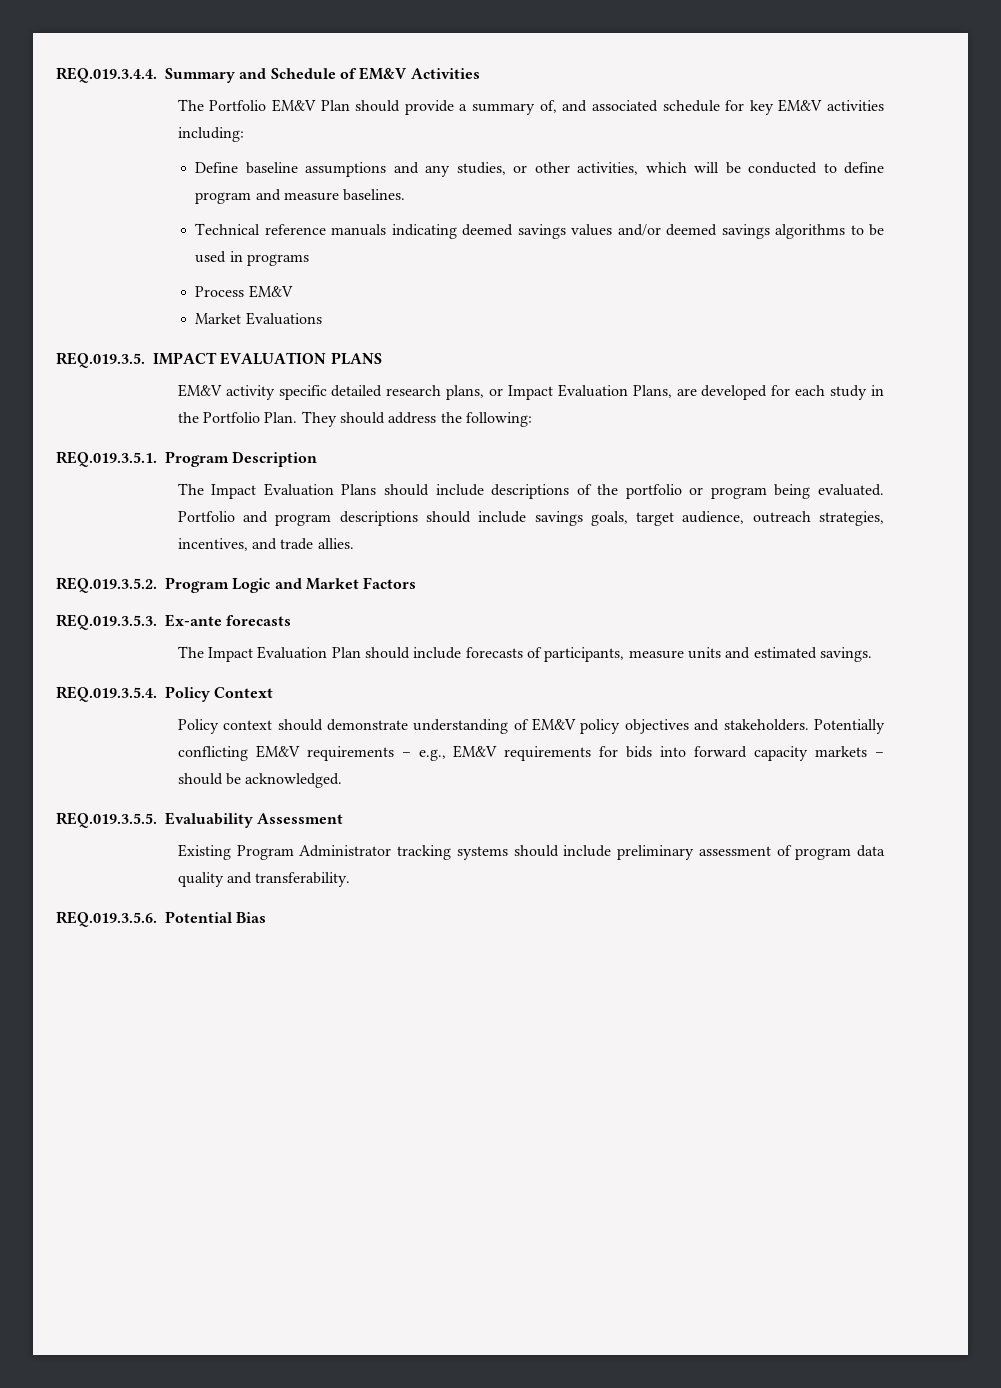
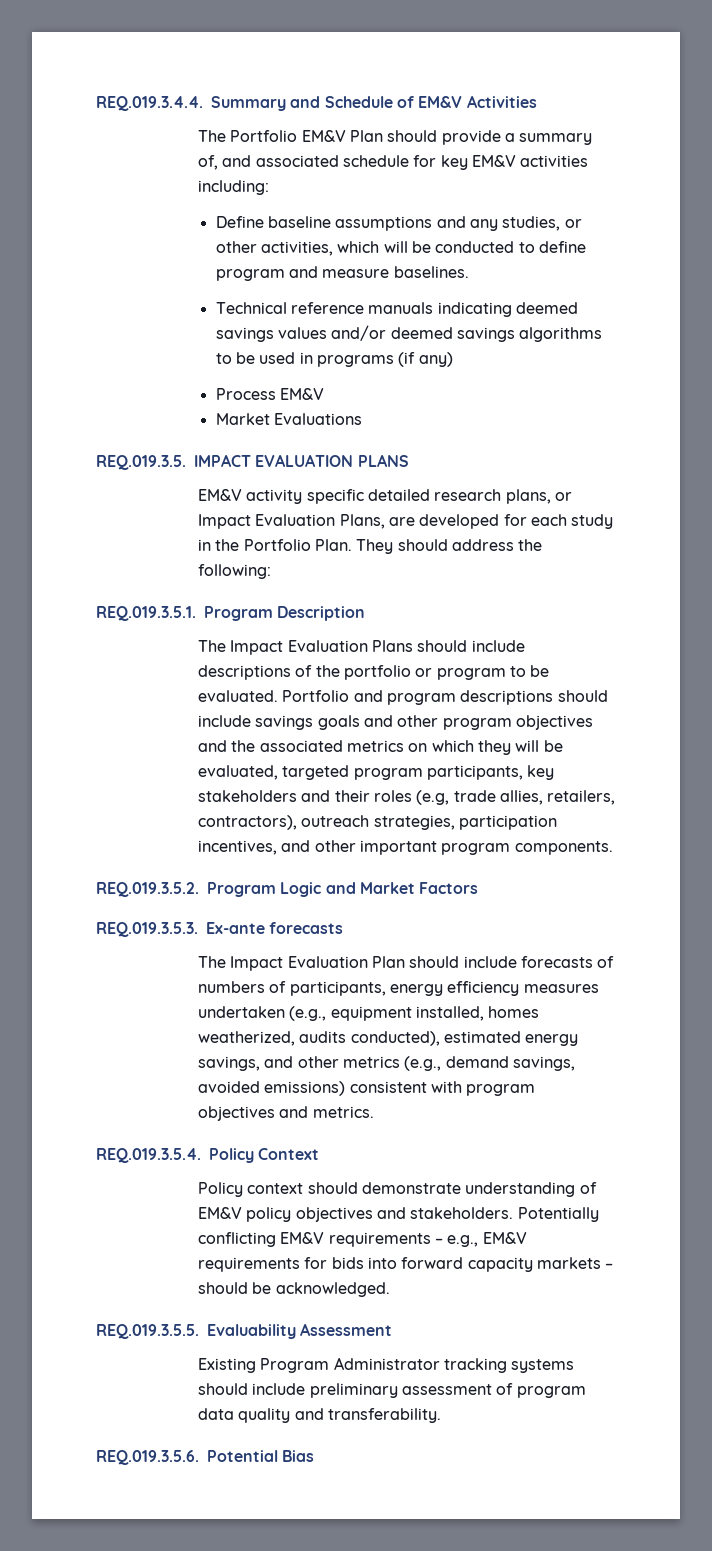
(310, 260) none -> [398,352,453,367] (if any)
[774,484,811,499] being -> [509,665,550,677] to be
[590,511,745,526] goals, target audience, -> [317,715,593,730] [198,740,563,755] [198,765,555,780] [198,790,616,805] [198,815,298,830] goals and other program objectives and the associated metrics on which they will be evaluated, targeted program participants, key stakeholders and their roles (e.g, trade allies, retailers, contractors),
(885, 518) none -> [459,815,558,830] participation
[280,538,354,550] trade allies. -> [314,840,613,855] other important program components.
[544,647,872,662] participants, measure units and estimated savings. -> [198,981,599,996] [198,1006,540,1021] [198,1031,579,1046] [198,1056,575,1071] [198,1081,536,1096] [198,1106,374,1121] numbers of participants, energy efficiency measures undertaken (e.g., equipment installed, homes weatherized, audits conducted), estimated energy savings, and other metrics (e.g., demand savings, avoided emissions) consistent with program objectives and metrics.

